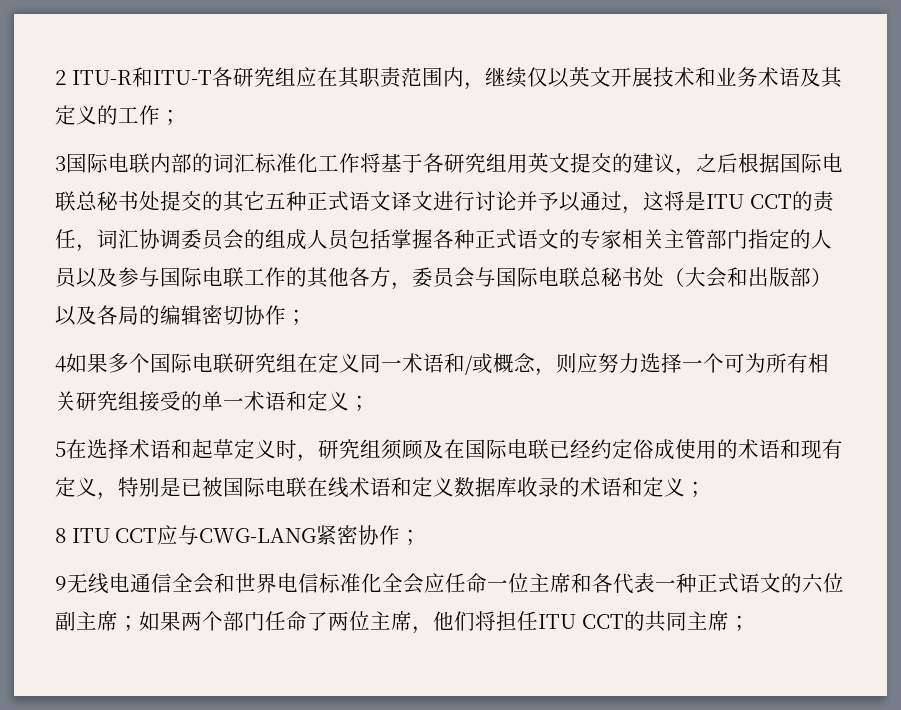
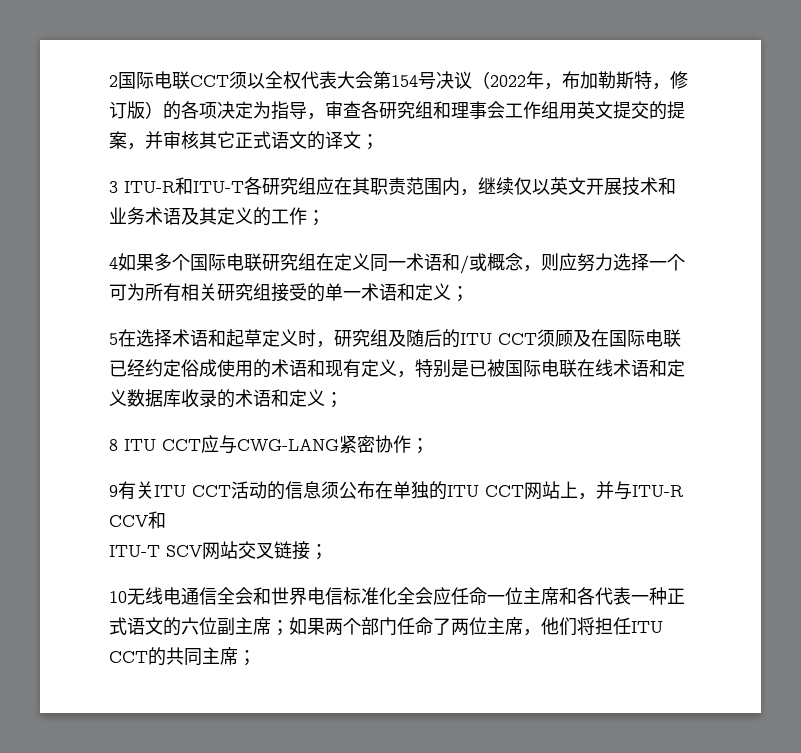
(66, 77) none -> [118,71,688,90] [109,101,685,120] [109,131,379,150] [109,181,118,193] 国际电联CCT须以全权代表大会第154号决议（2022年，布加勒斯特，修订版）的各项决定为指导，审查各研究组和理事会工作组用英文提交的提案，并审核其它正式语文的译文； // 3
[55,153,843,176] [55,191,835,214] [55,229,832,252] [55,267,832,290] [55,305,307,326] // 3国际电联内部的词汇标准化工作将基于各研究组用英文提交的建议，之后根据国际电联总秘书处提交的其它五种正式语文译文进行讨论并予以通过，这将是ITU CCT的责任，词汇协调委员会的组成人员包括掌握各种正式语文的专家相关主管部门指定的人员以及参与国际电联工作的其他各方，委员会与国际电联总秘书处（大会和出版部）以及各局的编辑密切协作； -> (325, 218) none
(381, 448) none -> [388,329,537,348] 及随后的ITU CCT
(67, 583) none -> [118,481,684,500] [109,511,166,529] [109,541,328,560] [109,591,127,603] 有关ITU CCT活动的信息须公布在单独的ITU CCT网站上，并与ITU-R CCV和 // ITU-T SCV网站交叉链接； // 10

